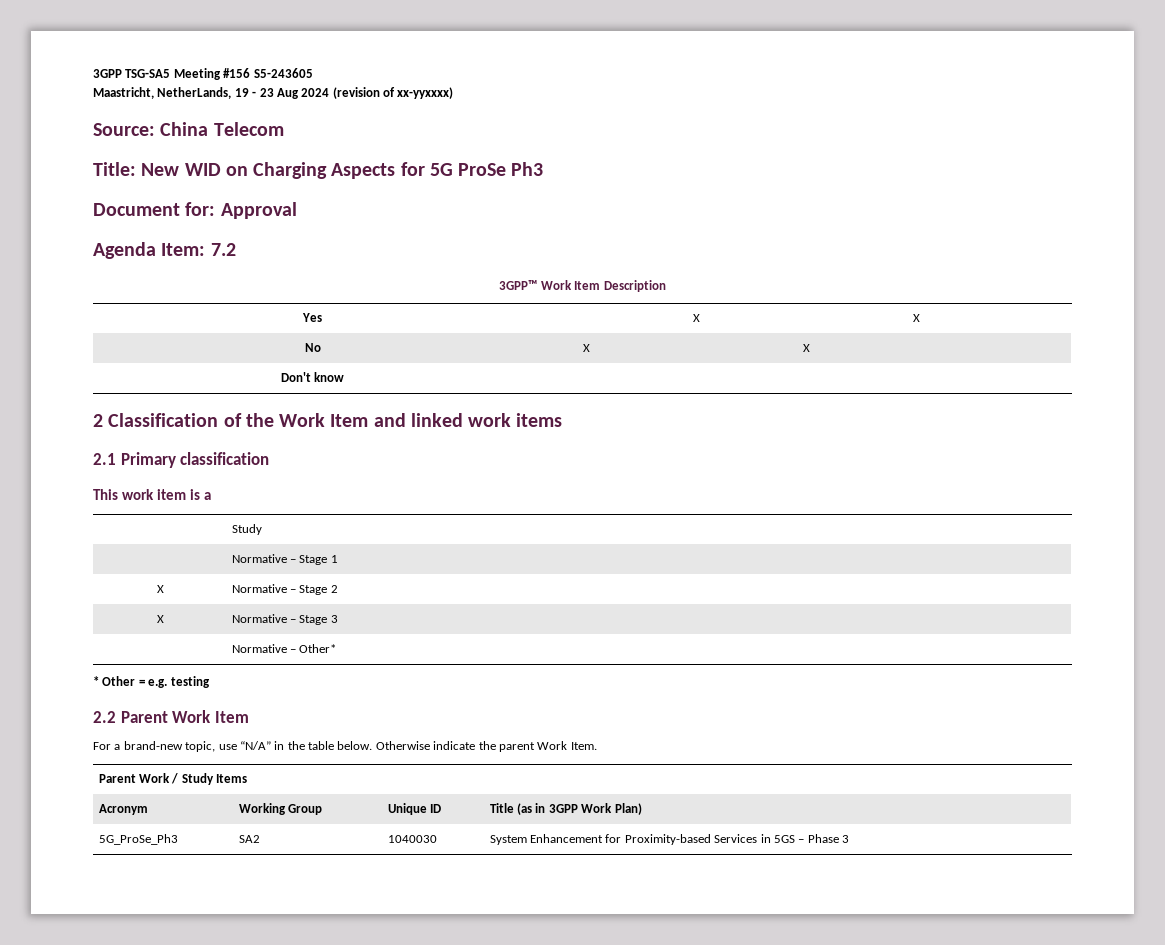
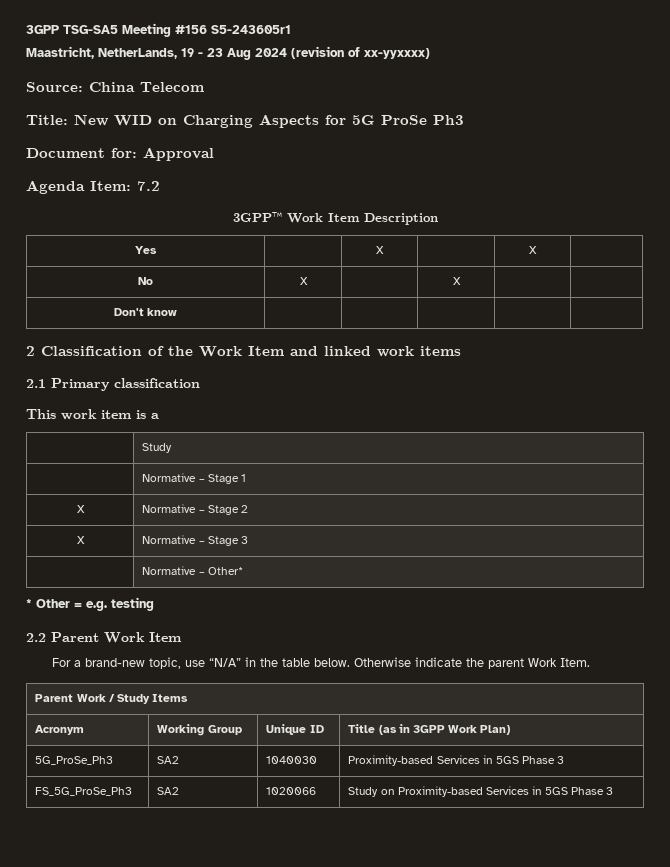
[253,68,313,78] S5-243605 -> [211,25,291,34] S5-243605r1
[489,834,849,845] System Enhancement for Proximity-based Services in 5GS – Phase 3 -> [348,755,564,766] [35,787,133,796] [157,787,180,795] [266,787,317,795] [348,786,614,797] Proximity-based Services in 5GS Phase 3 // FS_5G_ProSe_Ph3 | SA2 | 1020066 | Study on Proximity-based Services in 5GS Phase 3

